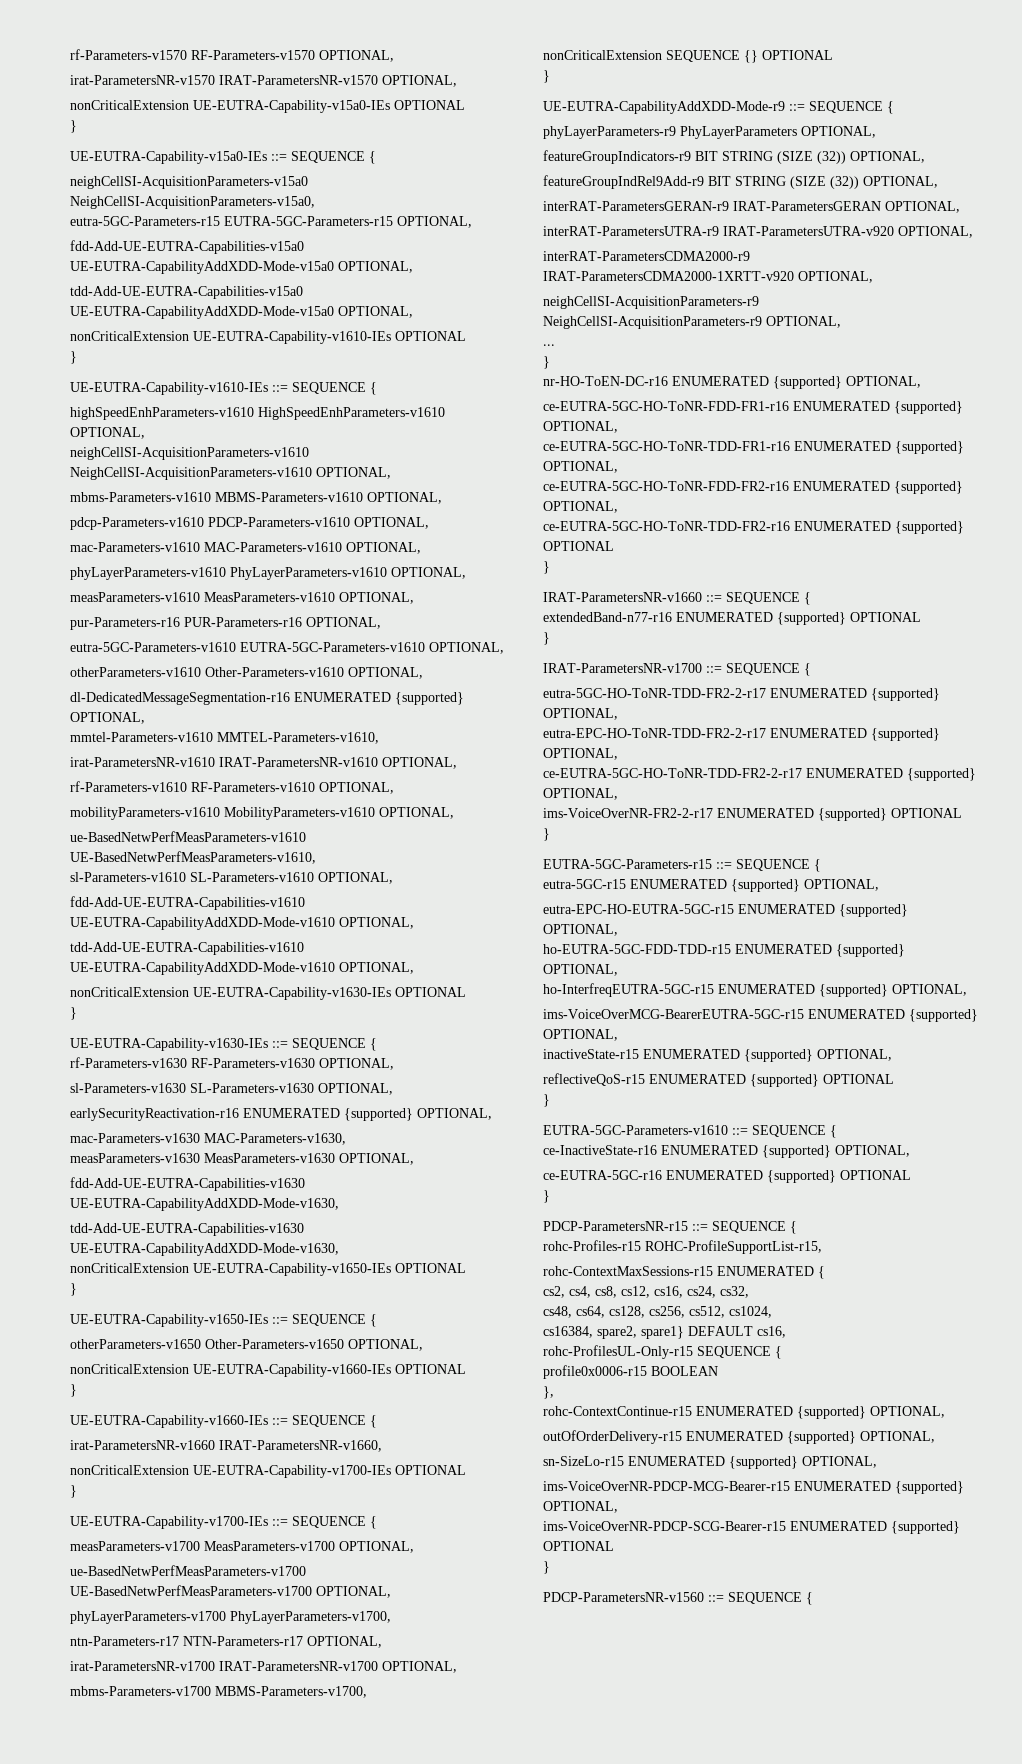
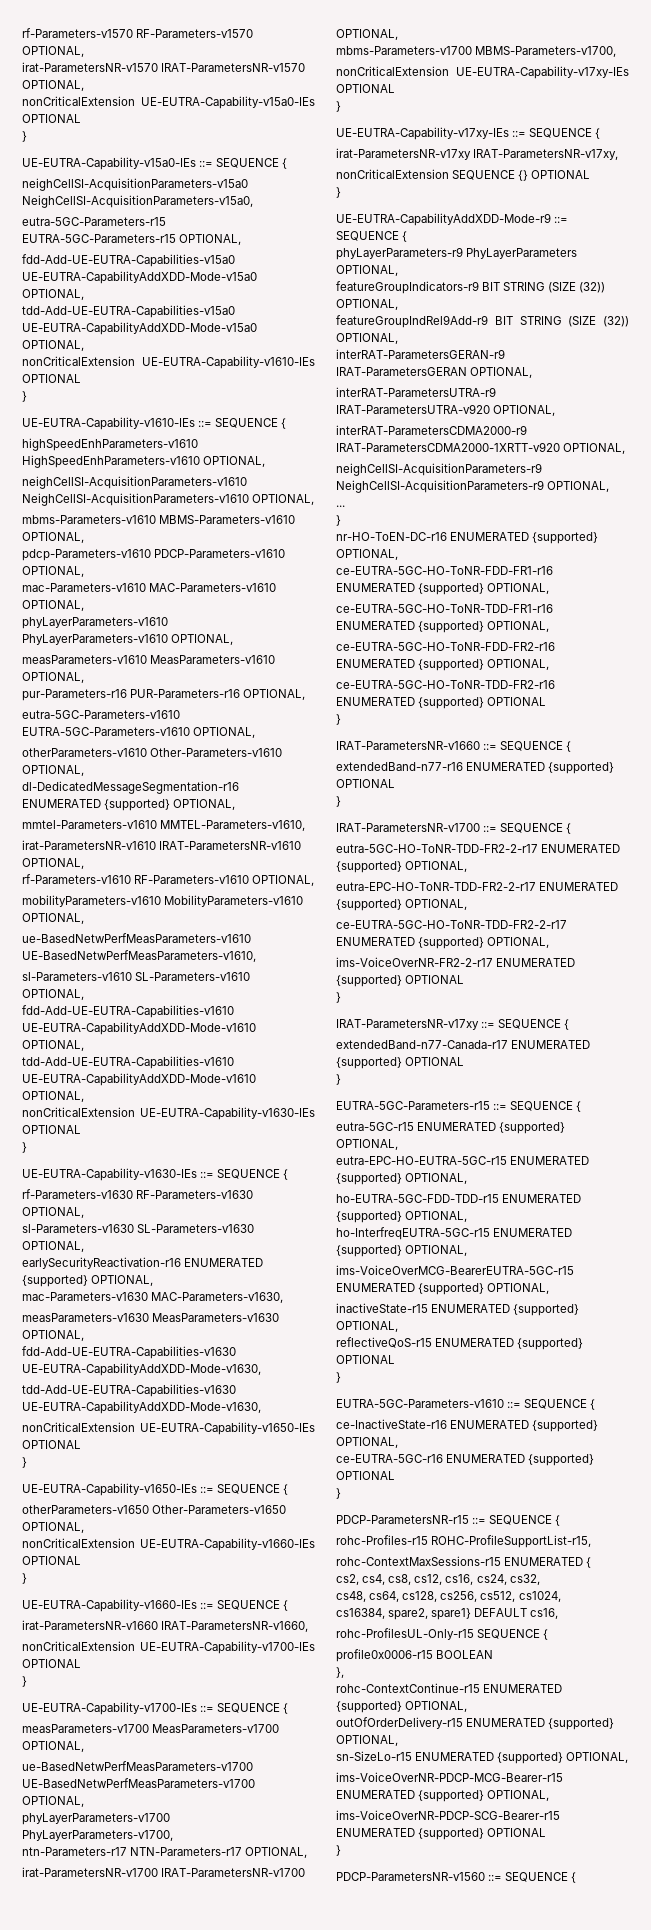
(367, 1692) none -> [336,66,629,79] [336,84,395,93] [336,101,341,112] [336,127,601,140] [336,148,619,160] // nonCriticalExtension UE-EUTRA-Capability-v17xy-IEs OPTIONAL // } // UE-EUTRA-Capability-v17xy-IEs ::= SEQUENCE { // irat-ParametersNR-v17xy IRAT-ParametersNR-v17xy,
(550, 834) none -> [336,1019,570,1030] [336,1040,591,1049] [336,1057,465,1069] [336,1074,341,1085] // IRAT-ParametersNR-v17xy ::= SEQUENCE { // extendedBand-n77-Canada-r17 ENUMERATED {supported} OPTIONAL // }

